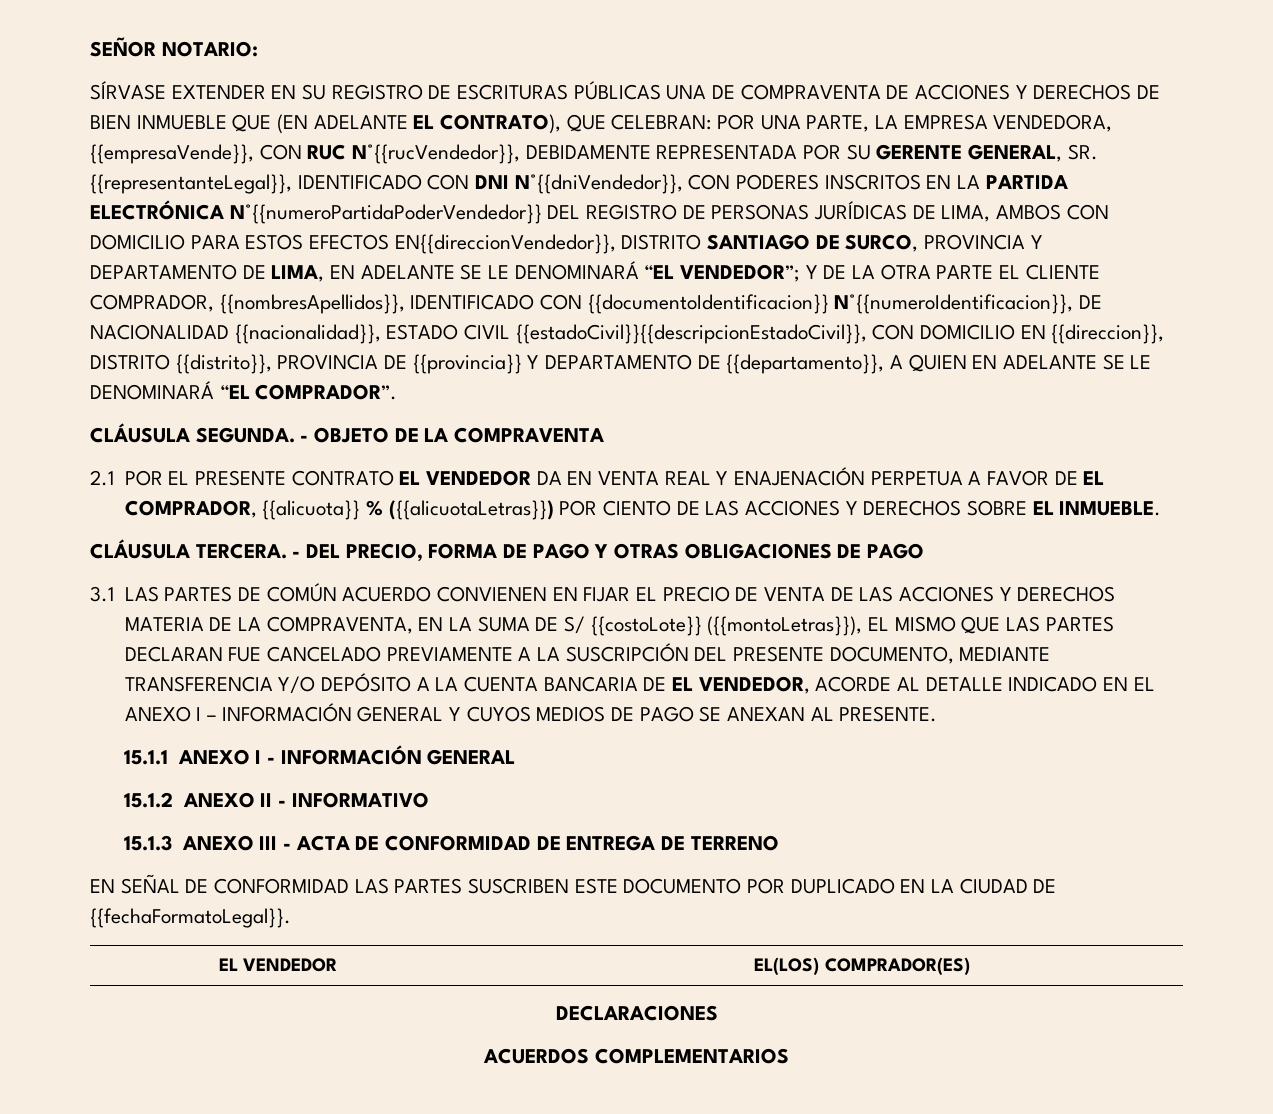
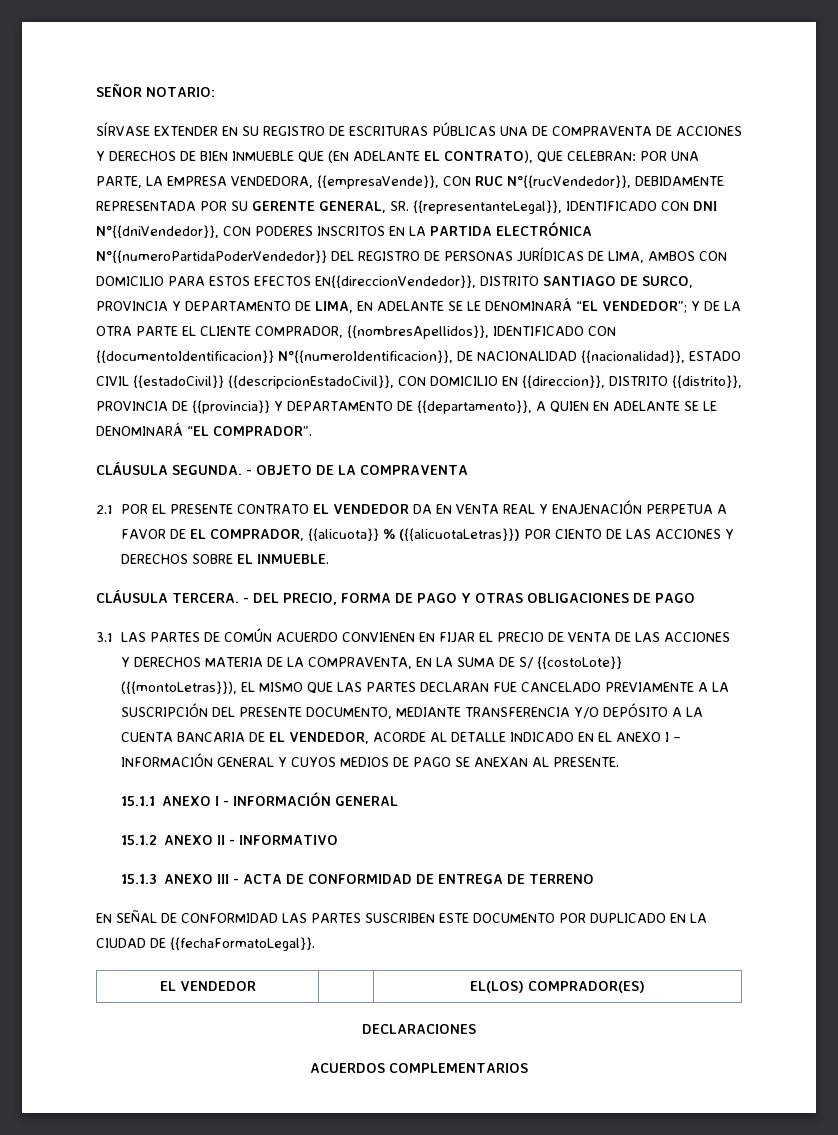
[515,324,867,344] {{estadoCivil}}{{descripcionEstadoCivil}}, -> [133,375,394,389] {{estadoCivil}} {{descripcionEstadoCivil}},

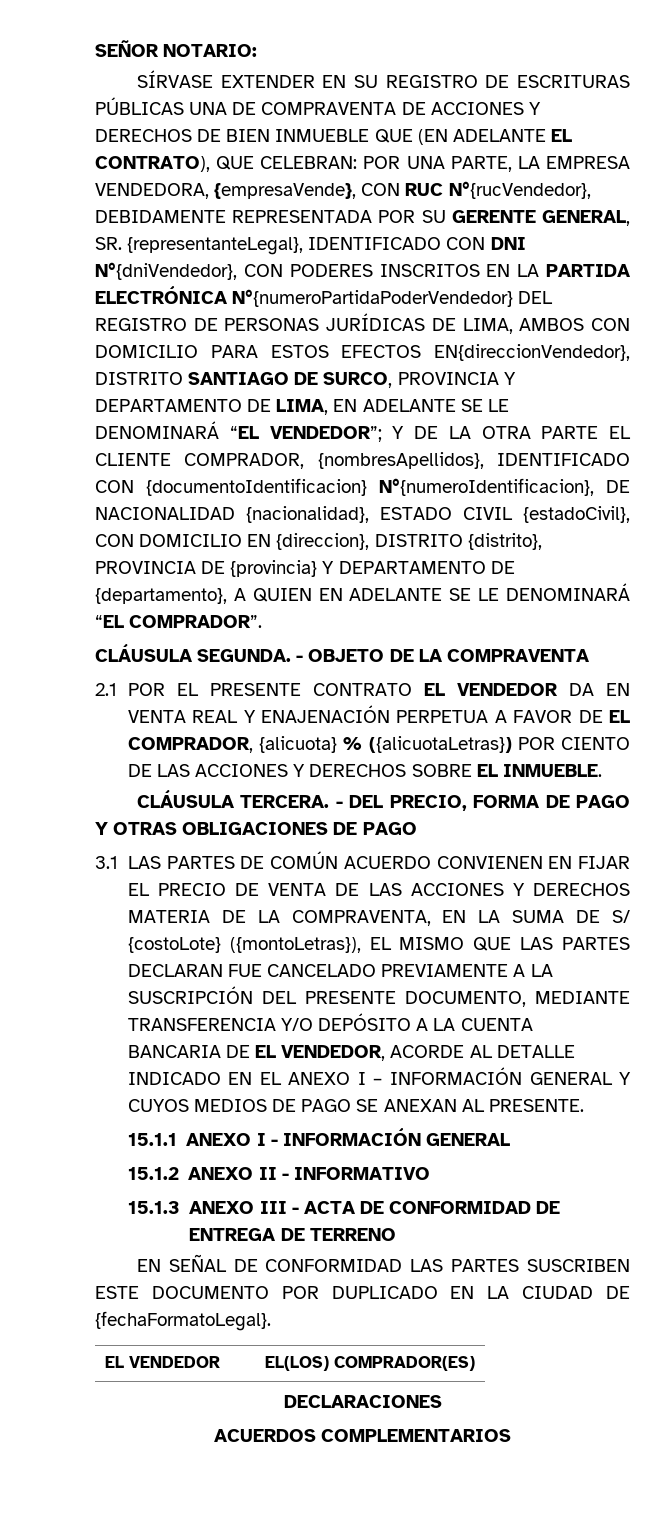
[317,175,439,189] {{empresaVende}}, -> [214,183,357,199] {empresaVende},
[507,175,631,188] N°{{rucVendedor}}, -> [448,181,591,199] N°{rucVendedor},
[413,200,562,214] {{representanteLegal}}, -> [127,237,304,255] {representanteLegal},
[96,225,219,238] N°{{dniVendedor}}, -> [95,262,237,280] N°{dniVendedor},
[96,250,327,263] N°{{numeroPartidaPoderVendedor}} -> [232,289,514,307] N°{numeroPartidaPoderVendedor}
[315,275,476,288] EN{{direccionVendedor}}, -> [434,344,630,361] EN{direccionVendedor},
[347,325,616,339] [96,350,453,363] {{nombresApellidos}}, IDENTIFICADO CON {{documentoIdentificacion}} N°{{numeroIdentificacion}}, -> [317,452,630,469] [95,478,594,496] {nombresApellidos}, IDENTIFICADO CON {documentoIdentificacion} N°{numeroIdentificacion},
[581,350,685,363] {{nacionalidad}}, -> [246,506,369,523] {nacionalidad},
[133,375,394,389] {{estadoCivil}} {{descripcionEstadoCivil}}, -> [523,506,630,523] {estadoCivil},
[522,375,742,388] {{direccion}}, DISTRITO {{distrito}}, -> [276,533,542,550] {direccion}, DISTRITO {distrito},
[192,400,532,414] {{provincia}} Y DEPARTAMENTO DE {{departamento}}, -> [230,560,515,577] [95,588,227,604] {provincia} Y DEPARTAMENTO DE {departamento},
[308,528,521,541] {{alicuota}} % ({{alicuotaLetras}}) -> [259,736,512,753] {alicuota} % ({alicuotaLetras})
[537,656,623,669] [121,681,238,694] {{costoLote}} ({{montoLetras}}), -> [127,937,361,953] {costoLote} ({montoLetras}),
[170,937,315,951] {{fechaFormatoLegal}}. -> [95,1311,271,1331] {fechaFormatoLegal}.

